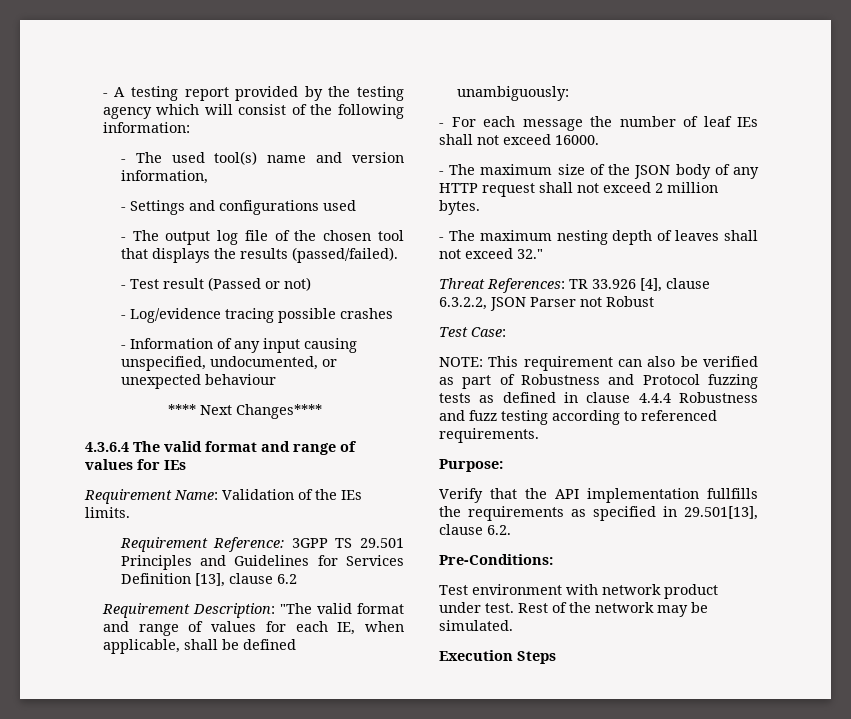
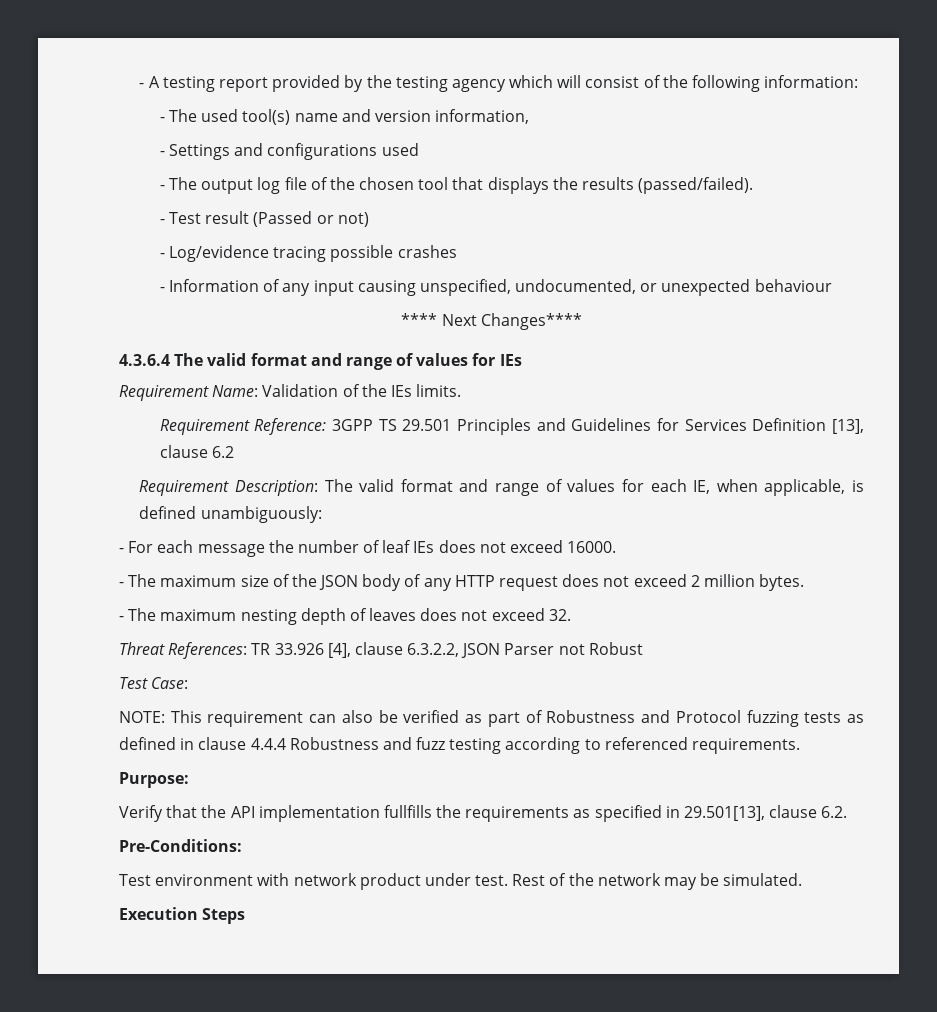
[279,603,312,614] "The -> [324,479,353,492] The
[183,639,239,650] shall be -> [852,480,864,492] is
[439,134,473,145] shall -> [438,540,476,553] does
[539,182,573,193] shall -> [562,574,600,587] does
[724,230,758,241] [439,248,543,259] shall not exceed 32." -> [420,608,571,621] does not exceed 32.

